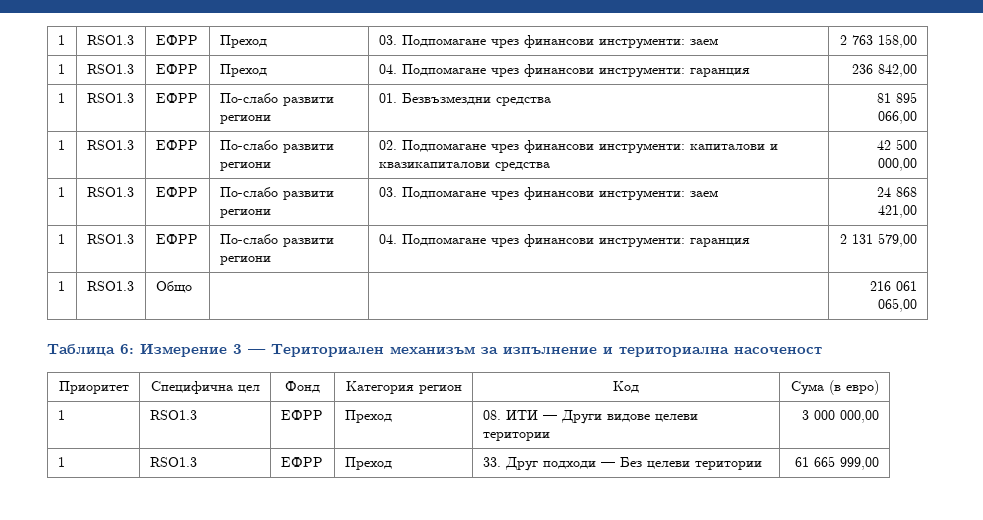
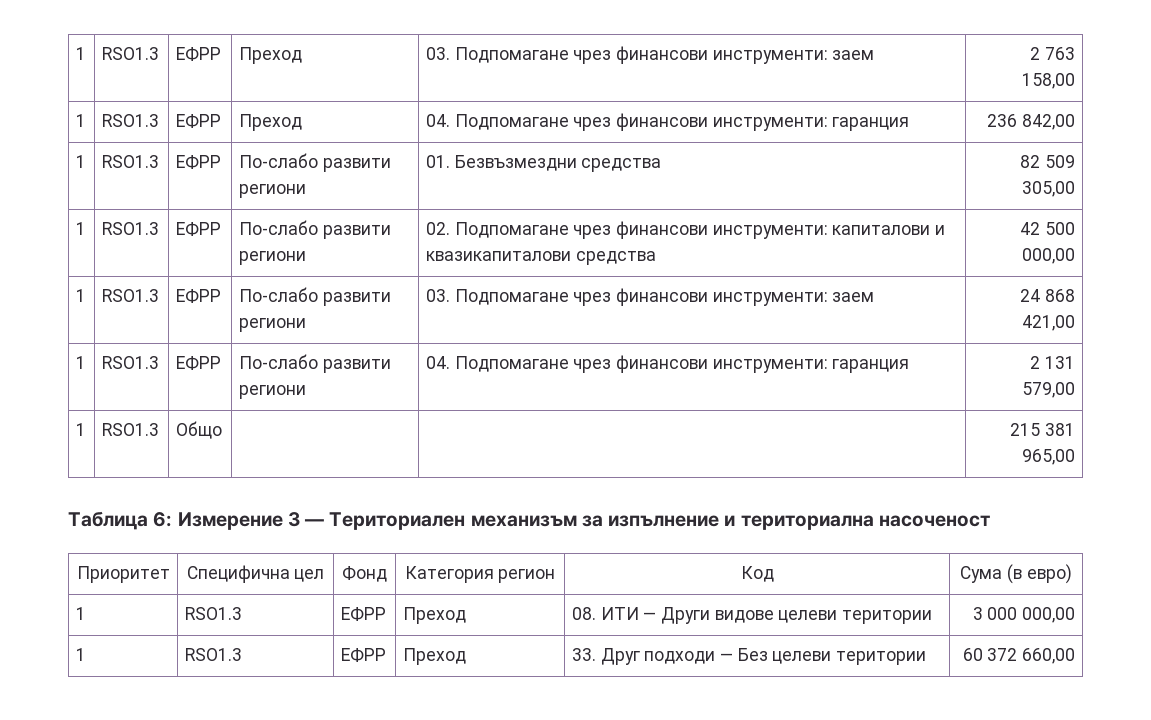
[877,92,918,103] [878,111,918,124] 81 895 066,00 -> [1020,155,1076,168] [1022,181,1076,197] 82 509 305,00
[870,281,918,291] [878,298,918,312] 216 061 065,00 -> [1010,423,1076,436] [1022,449,1076,465] 215 381 965,00
[795,456,880,470] 61 665 999,00 -> [962,648,1076,664] 60 372 660,00

